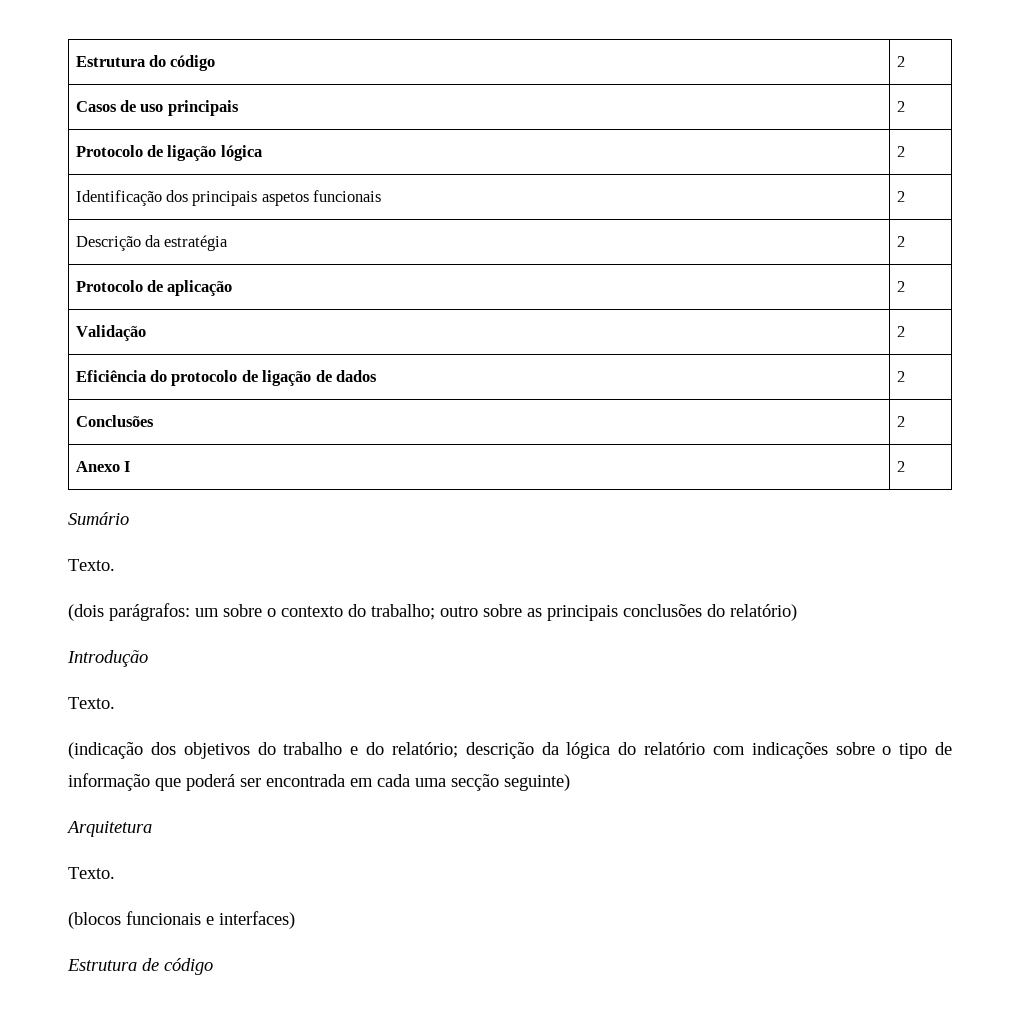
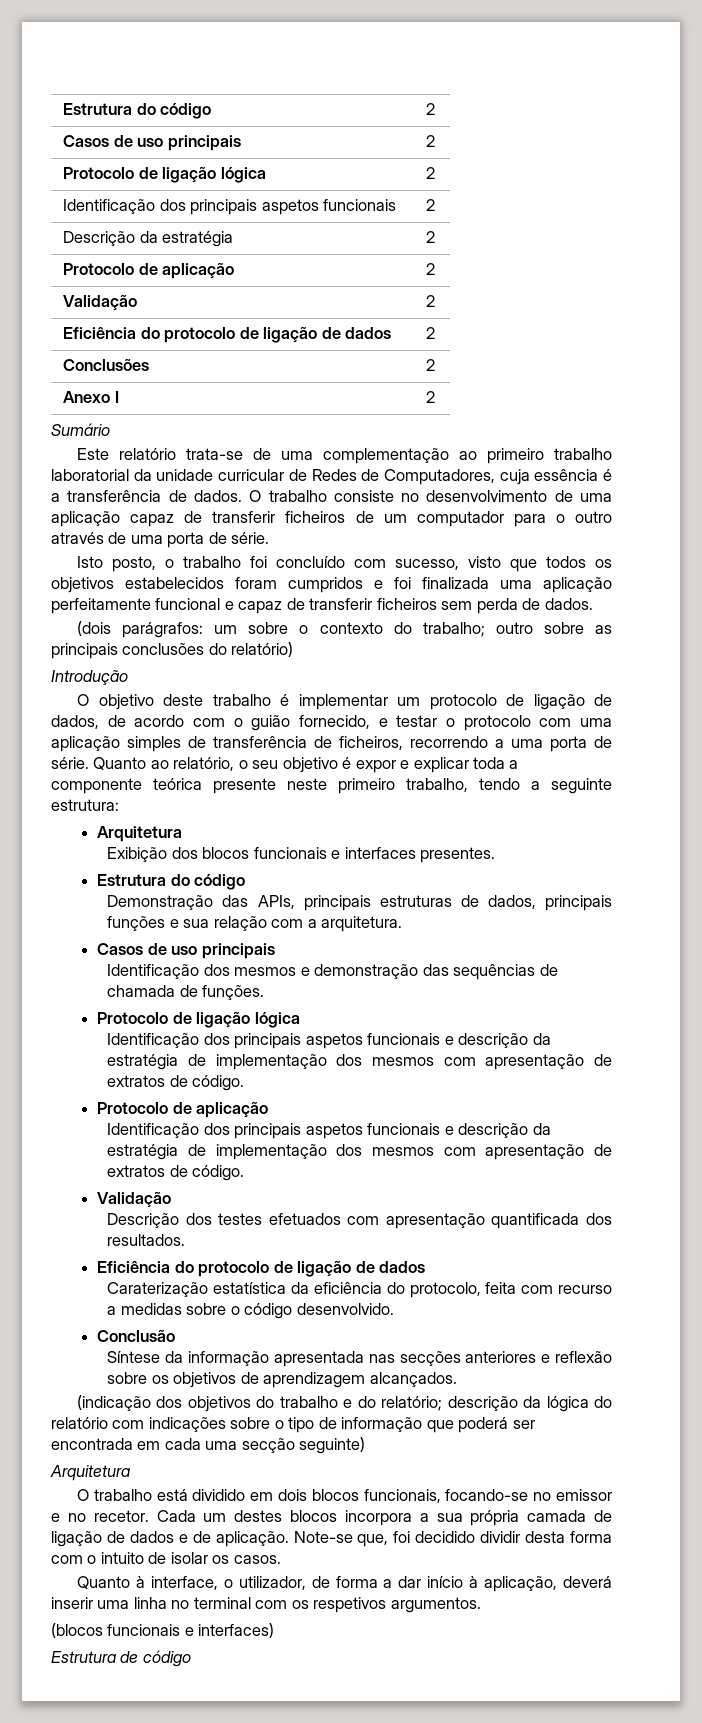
[68,559,115,571] Texto. -> [77,448,612,464] [51,469,612,485] [51,490,612,502] [51,511,613,527] [51,532,270,548] [77,556,612,572] [51,577,612,593] [51,598,593,614] Este relatório trata-se de uma complementação ao primeiro trabalho laboratorial da unidade curricular de Redes de Computadores, cuja essência é a transferência de dados. O trabalho consiste no desenvolvimento de uma aplicação capaz de transferir ficheiros de um computador para o outro através de uma porta de série. // Isto posto, o trabalho foi concluído com sucesso, visto que todos os objetivos estabelecidos foram cumpridos e foi finalizada uma aplicação perfeitamente funcional e capaz de transferir ficheiros sem perda de dados.
[68,697,115,709] Texto. -> [77,694,612,710] [51,715,613,731] [51,736,612,752] [51,757,519,773] [51,778,612,794] [51,799,119,811] [97,826,183,842] [107,847,496,863] [97,874,246,890] [107,895,612,911] [107,916,403,932] [97,943,275,959] [107,964,558,980] [107,985,265,1000] [97,1011,300,1028] [107,1033,551,1049] [107,1054,613,1070] [107,1075,245,1091] [97,1101,269,1118] [107,1123,551,1139] [107,1144,613,1160] [107,1165,245,1181] [97,1191,172,1207] [107,1213,612,1229] [107,1234,186,1246] [97,1260,426,1277] [107,1282,612,1298] [107,1303,394,1319] [97,1329,176,1342] [107,1351,612,1367] [107,1372,457,1388] O objetivo deste trabalho é implementar um protocolo de ligação de dados, de acordo com o guião fornecido, e testar o protocolo com uma aplicação simples de transferência de ficheiros, recorrendo a uma porta de série. Quanto ao relatório, o seu objetivo é expor e explicar toda a componente teórica presente neste primeiro trabalho, tendo a seguinte estrutura: // Arquitetura // Exibição dos blocos funcionais e interfaces presentes. // Estrutura do código // Demonstração das APIs, principais estruturas de dados, principais funções e sua relação com a arquitetura. // Casos de uso principais // Identificação dos mesmos e demonstração das sequências de chamada de funções. // Protocolo de ligação lógica // Identificação dos principais aspetos funcionais e descrição da estratégia de implementação dos mesmos com apresentação de extratos de código. // Protocolo de aplicação // Identificação dos principais aspetos funcionais e descrição da estratégia de implementação dos mesmos com apresentação de extratos de código. // Validação // Descrição dos testes efetuados com apresentação quantificada dos resultados. // Eficiência do protocolo de ligação de dados // Caraterização estatística da eficiência do protocolo, feita com recurso a medidas sobre o código desenvolvido. // Conclusão // Síntese da informação apresentada nas secções anteriores e reflexão sobre os objetivos de aprendizagem alcançados.
[68,867,115,879] Texto. -> [77,1489,612,1503] [51,1510,612,1526] [51,1531,612,1547] [51,1552,281,1564] [77,1576,612,1592] [51,1597,481,1613] O trabalho está dividido em dois blocos funcionais, focando-se no emissor e no recetor. Cada um destes blocos incorpora a sua própria camada de ligação de dados e de aplicação. Note-se que, foi decidido dividir desta forma com o intuito de isolar os casos. // Quanto à interface, o utilizador, de forma a dar início à aplicação, deverá inserir uma linha no terminal com os respetivos argumentos.

